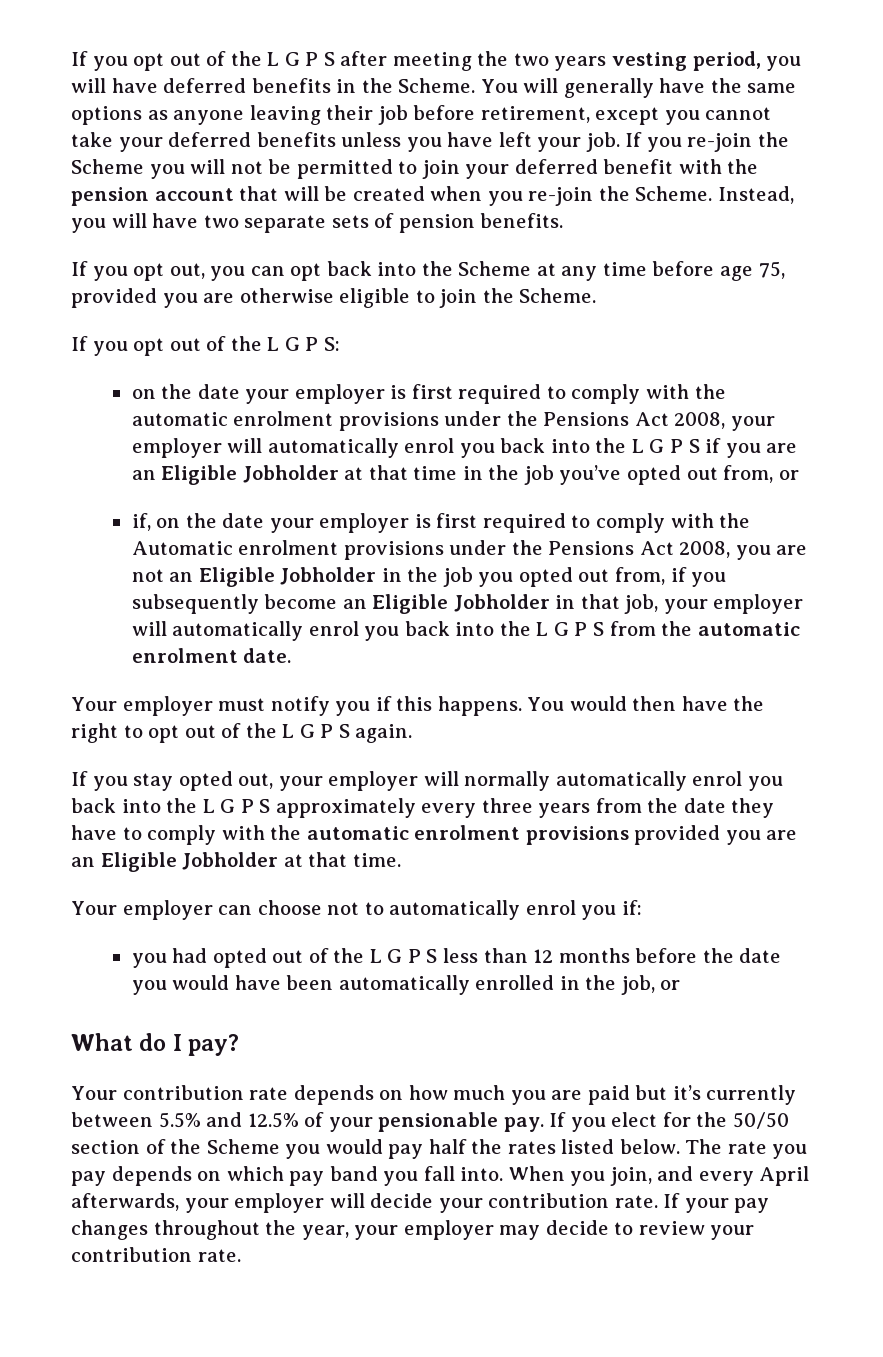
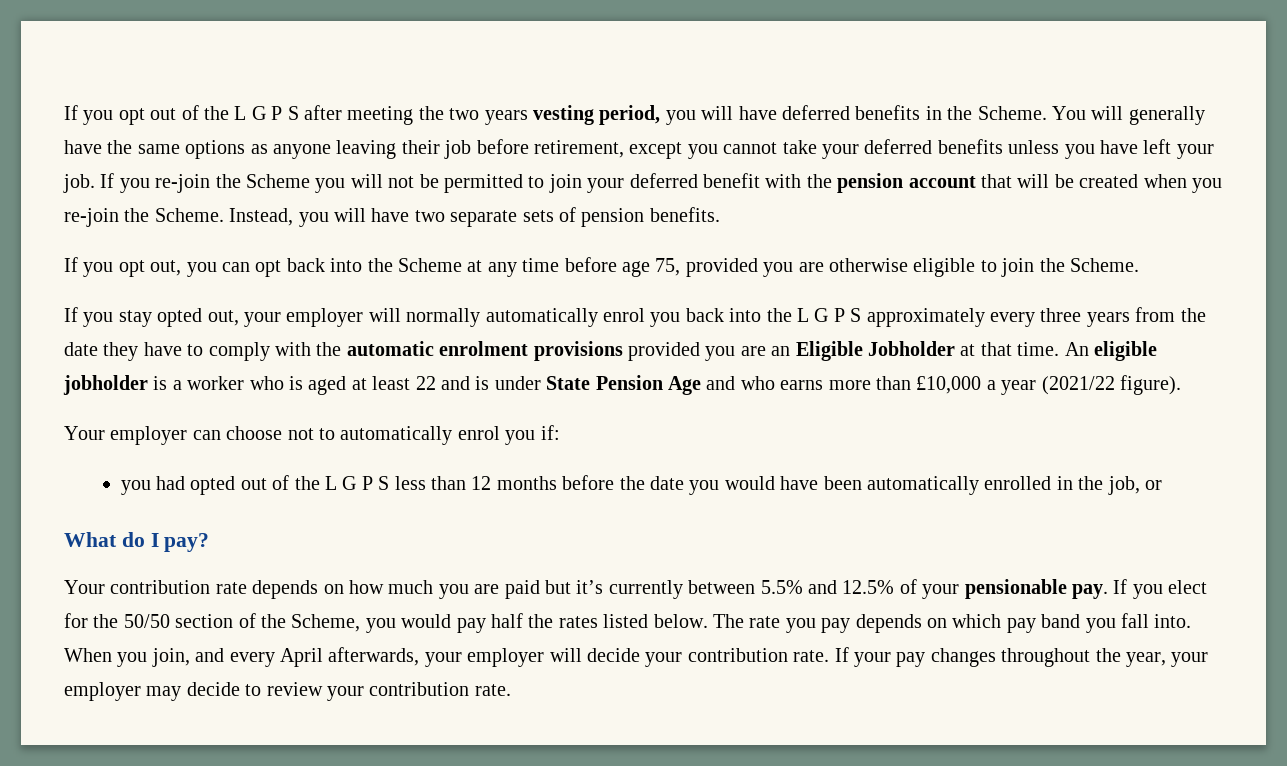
[71,336,340,356] [131,384,726,404] [131,411,775,431] [131,438,798,458] [131,465,799,485] [131,513,751,533] [131,540,808,560] [131,567,727,587] [131,594,804,614] [131,621,800,641] [131,648,292,663] [71,696,765,716] [71,723,413,743] // If you opt out of the L G P S: // on the date your employer is first required to comply with the automatic enrolment provisions under the Pensions Act 2008, your employer will automatically enrol you back into the L G P S if you are an Eligible Jobholder at that time in the job you’ve opted out from, or // if, on the date your employer is first required to comply with the Automatic enrolment provisions under the Pensions Act 2008, you are not an Eligible Jobholder in the job you opted out from, if you subsequently become an Eligible Jobholder in that job, your employer will automatically enrol you back into the L G P S from the automatic enrolment date. // Your employer must notify you if this happens. You would then have the right to opt out of the L G P S again. -> (1139, 265) none
(401, 860) none -> [1064,341,1157,361] [63,375,1181,395] An eligible jobholder is a worker who is aged at least 22 and is under State Pension Age and who earns more than £10,000 a year (2021/22 figure).
[206,1139,280,1154] Scheme -> [291,614,361,632] Scheme,

